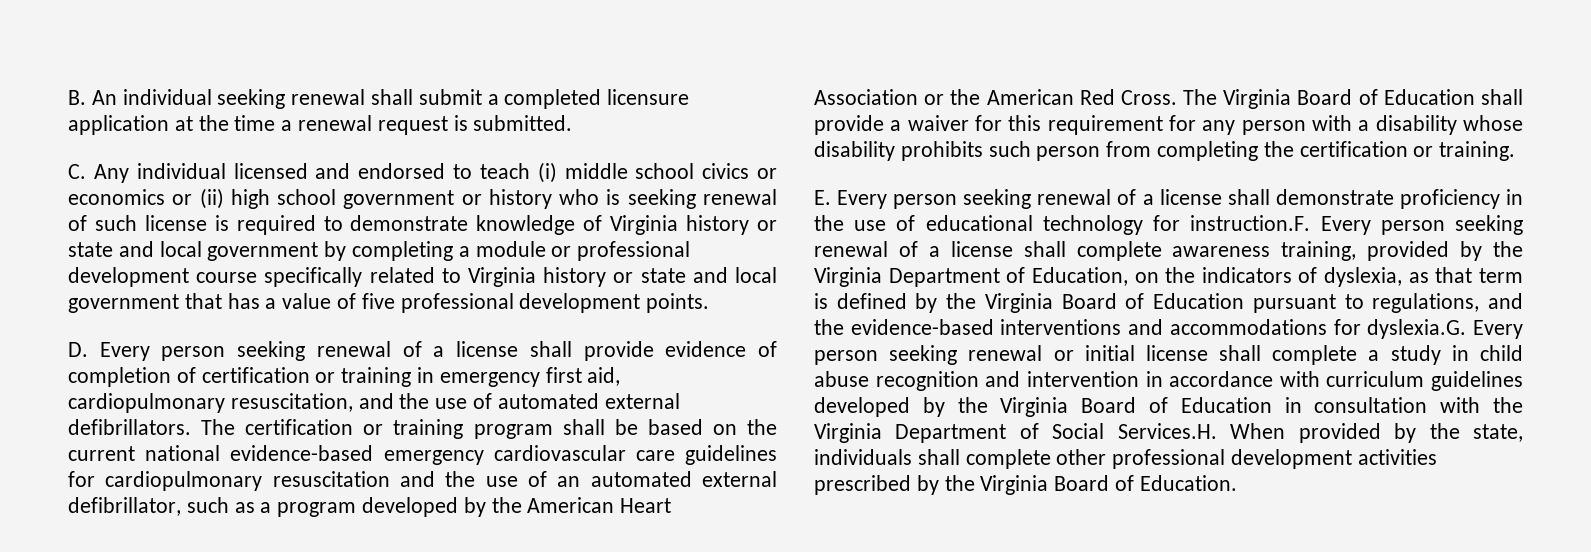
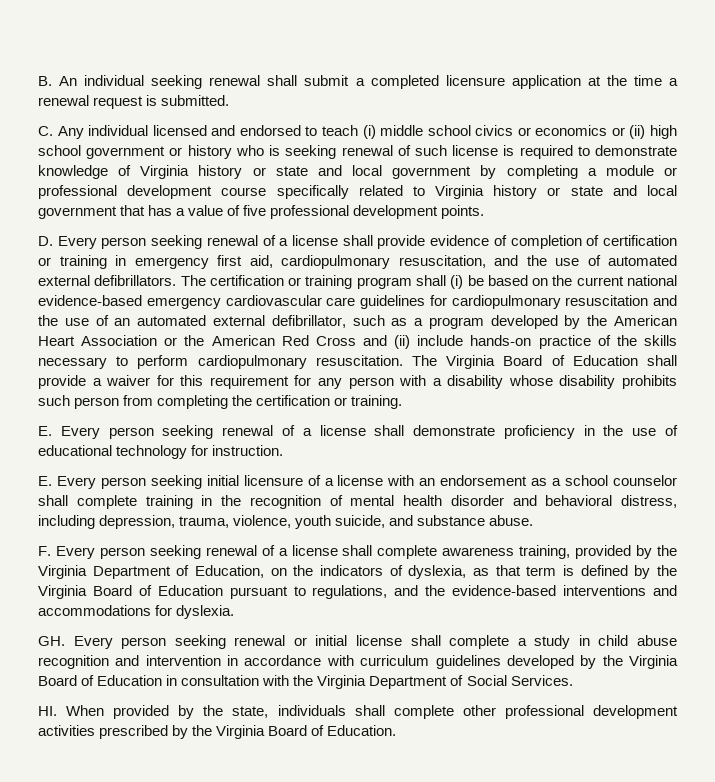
(605, 427) none -> [450,275,464,289] (i)
[1120,90,1177,105] Cross. -> [315,335,677,349] [38,355,403,369] Cross and (ii) include hands-on practice of the skills necessary to perform cardiopulmonary resuscitation.
[1190,215,1311,231] instruction.F. -> [212,445,284,456] [38,475,677,489] [38,495,677,509] [38,515,534,529] [38,546,51,556] instruction. // E. Every person seeking initial licensure of a license with an endorsement as a school counselor shall complete training in the recognition of mental health disorder and behavioral distress, including depression, trauma, violence, youth suicide, and substance abuse. // F.
[1367,319,1467,339] dyslexia.G. -> [176,605,235,619] [38,636,65,646] dyslexia. // GH.
[1117,423,1217,439] Services.H. -> [510,675,573,686] [38,706,57,716] Services. // HI.

